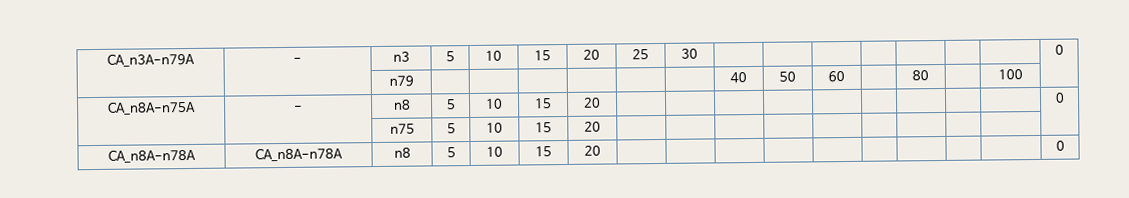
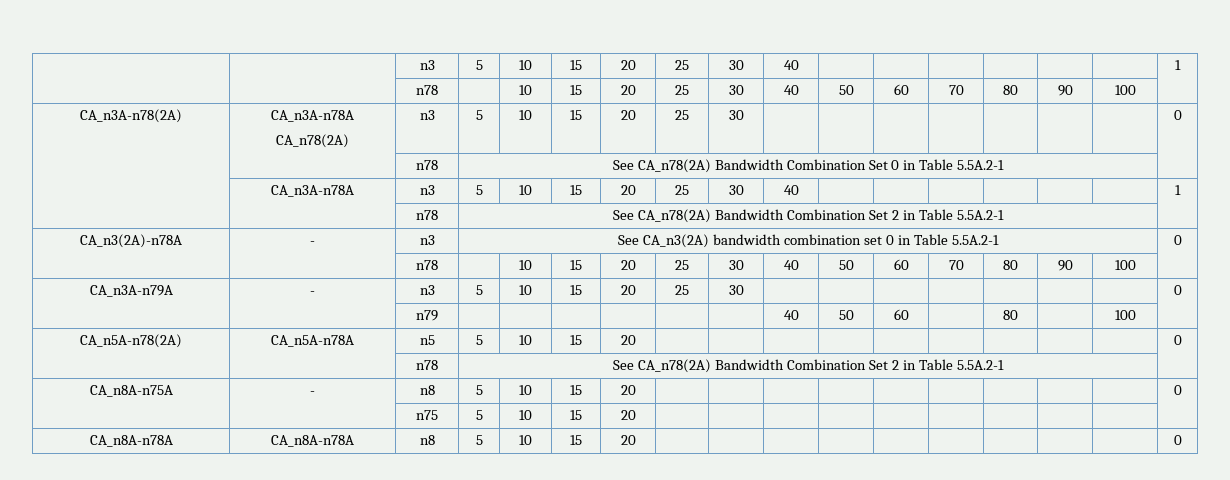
(107, 59) none -> [419,60,435,70] [475,60,483,70] [519,60,532,70] [570,60,582,70] [620,60,636,70] [675,60,689,70] [728,60,744,70] [783,60,799,70] [1175,60,1181,70] [416,85,438,95] [519,85,532,95] [570,85,582,95] [620,85,636,95] [675,85,689,95] [728,85,744,95] [783,85,799,95] [838,85,854,95] [893,84,909,95] [948,85,964,95] [1003,85,1018,95] [1057,85,1073,96] [1114,85,1136,95] [80,109,182,123] [271,110,354,122] [276,134,349,148] [419,110,435,120] [475,110,483,120] [519,110,532,120] [570,110,582,120] [620,110,636,120] [675,110,689,120] [728,110,744,120] [1173,110,1182,120] [416,160,438,170] [612,159,1005,173] [271,185,354,197] [419,185,435,195] [475,185,483,195] [519,185,532,195] [570,185,582,195] [620,185,636,195] [675,185,689,195] [728,185,744,195] [783,185,799,195] [1175,185,1181,195] [416,210,438,220] [613,209,1004,223] [80,234,182,248] [310,241,315,245] [419,235,435,245] [618,234,999,248] [1173,235,1182,245] [416,260,438,270] [519,260,532,270] [570,260,582,270] [620,260,636,270] [675,260,689,270] [728,260,744,270] [783,260,799,270] [838,260,854,270] [893,259,909,270] [948,260,964,270] [1003,260,1018,270] [1057,260,1073,271] [1114,260,1136,270] | | n3 | 5 | 10 | 15 | 20 | 25 | 30 | 40 | | | | | | | 1 // | | n78 | | 10 | 15 | 20 | 25 | 30 | 40 | 50 | 60 | 70 | 80 | 90 | 100 | // CA_n3A-n78(2A) | CA_n3A-n78A // CA_n78(2A) | n3 | 5 | 10 | 15 | 20 | 25 | 30 | | | | | | | | 0 // | | n78 | See CA_n78(2A) Bandwidth Combination Set 0 in Table 5.5A.2-1 | // | CA_n3A-n78A | n3 | 5 | 10 | 15 | 20 | 25 | 30 | 40 | | | | | | | 1 // | | n78 | See CA_n78(2A) Bandwidth Combination Set 2 in Table 5.5A.2-1 | // CA_n3(2A)-n78A | - | n3 | See CA_n3(2A) bandwidth combination set 0 in Table 5.5A.2-1 | 0 // | | n78 | | 10 | 15 | 20 | 25 | 30 | 40 | 50 | 60 | 70 | 80 | 90 | 100 | //
(1023, 74) none -> [80,334,182,348] [271,335,354,347] [419,335,435,345] [475,335,483,345] [519,335,532,345] [570,335,582,345] [620,335,636,345] [1173,335,1182,345] [416,360,438,370] [613,359,1004,373] // CA_n5A-n78(2A) | CA_n5A-n78A | n5 | 5 | 10 | 15 | 20 | | | | | | | | | | 0 // | | n78 | See CA_n78(2A) Bandwidth Combination Set 2 in Table 5.5A.2-1 |

